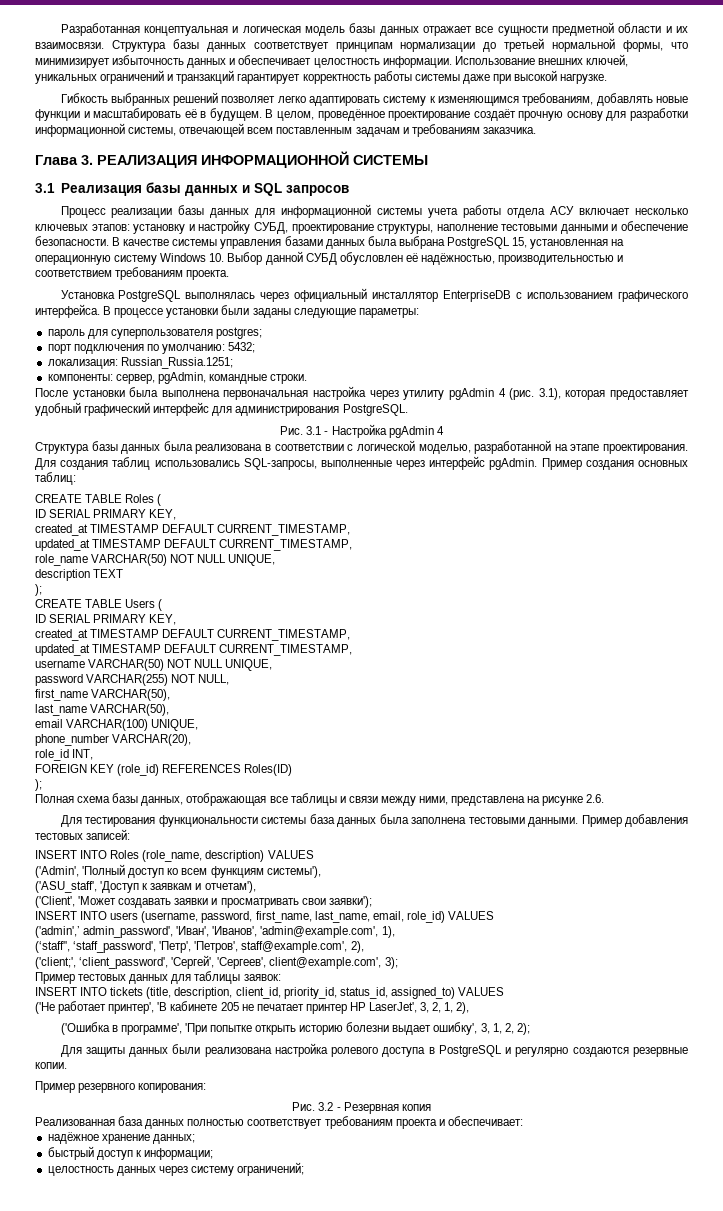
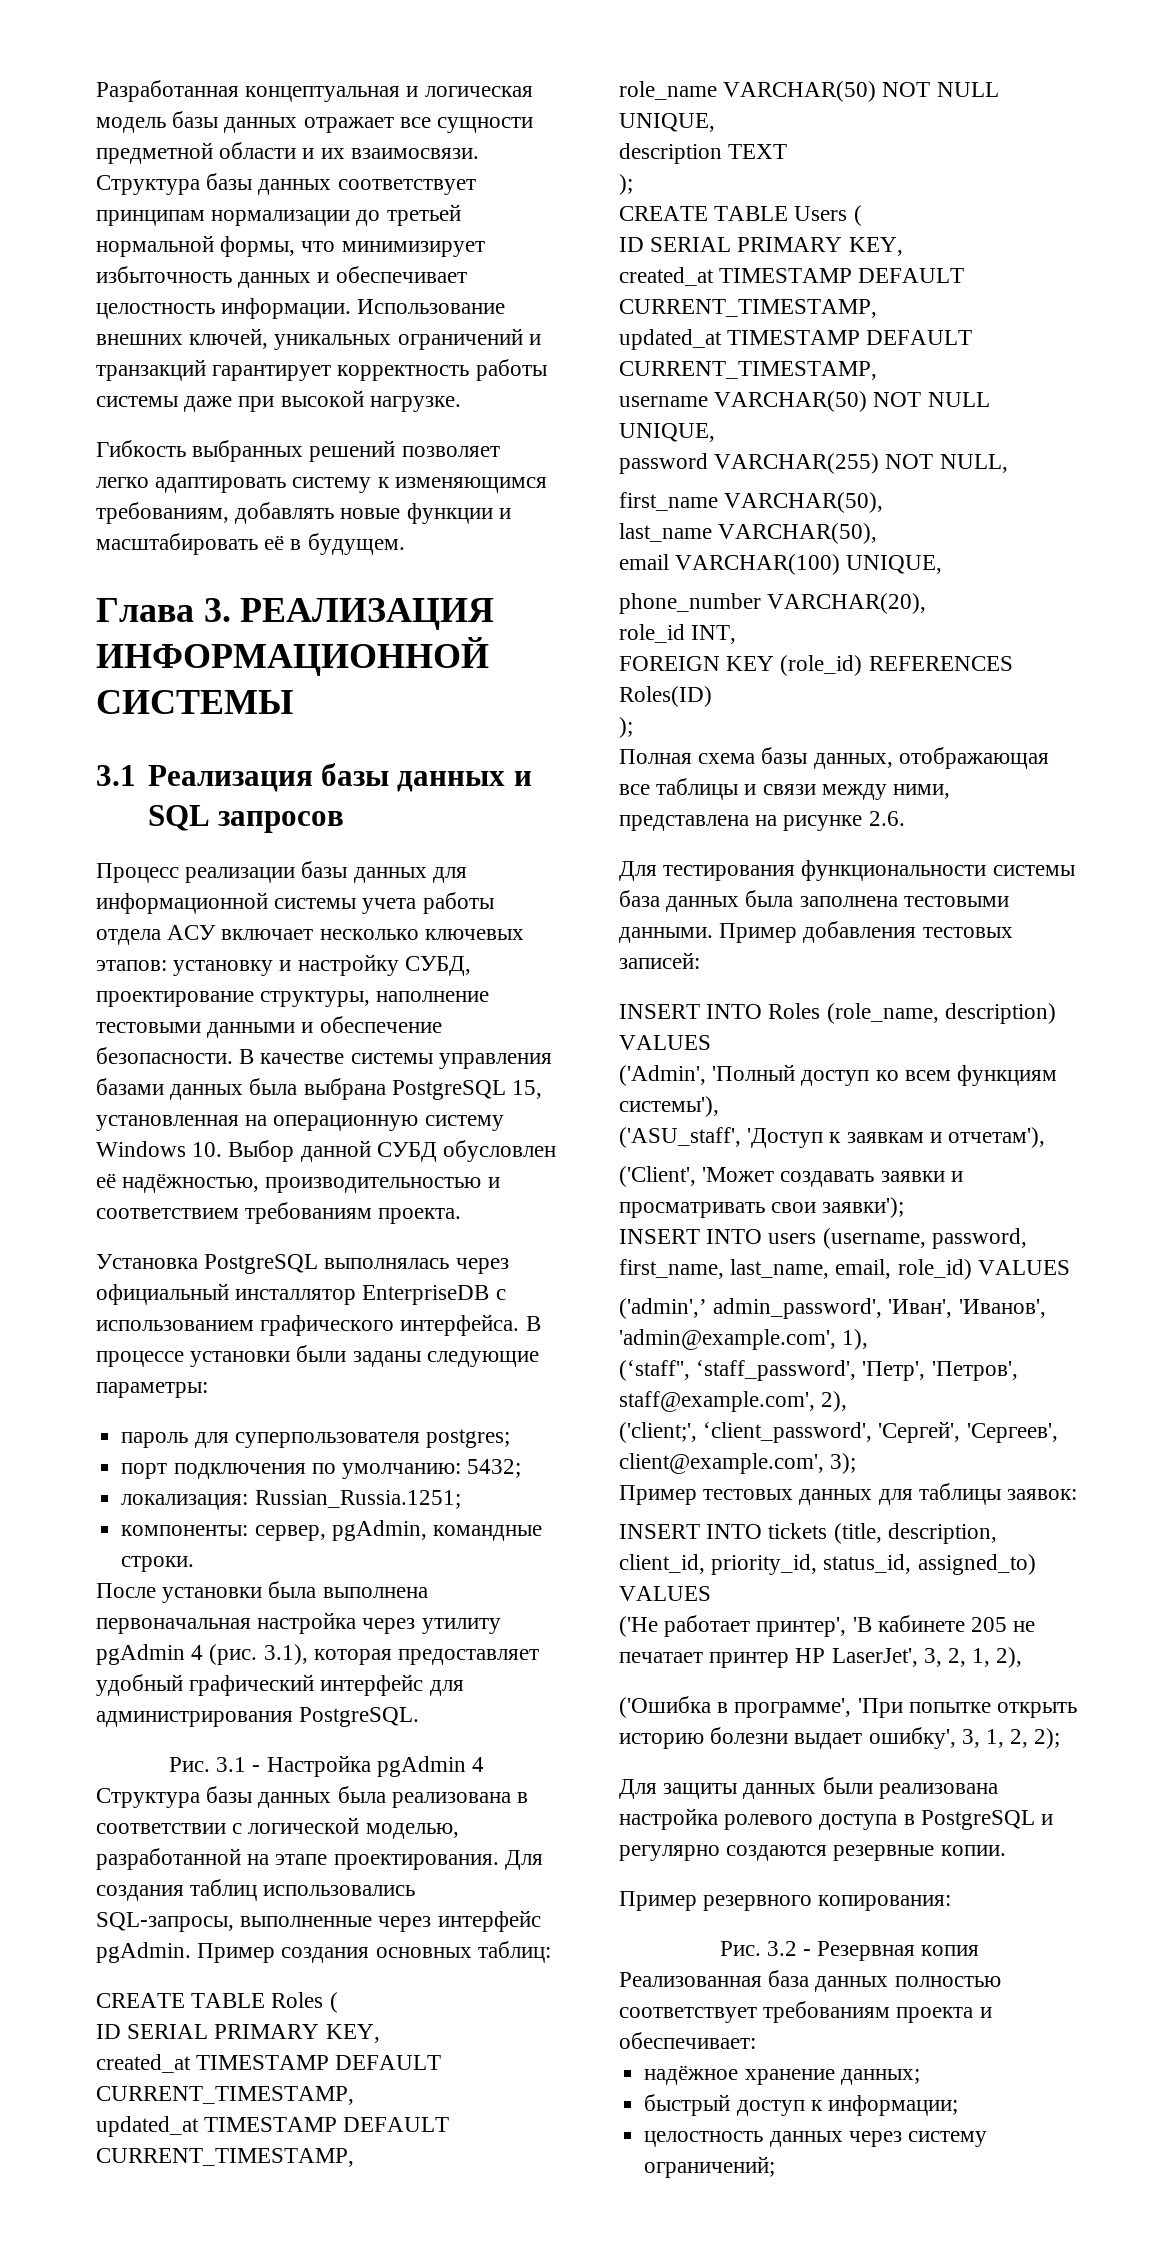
[265,108,688,121] [35,123,536,137] В целом, проведённое проектирование создаёт прочную основу для разработки информационной системы, отвечающей всем поставленным задачам и требованиям заказчика. -> (405, 544) none

